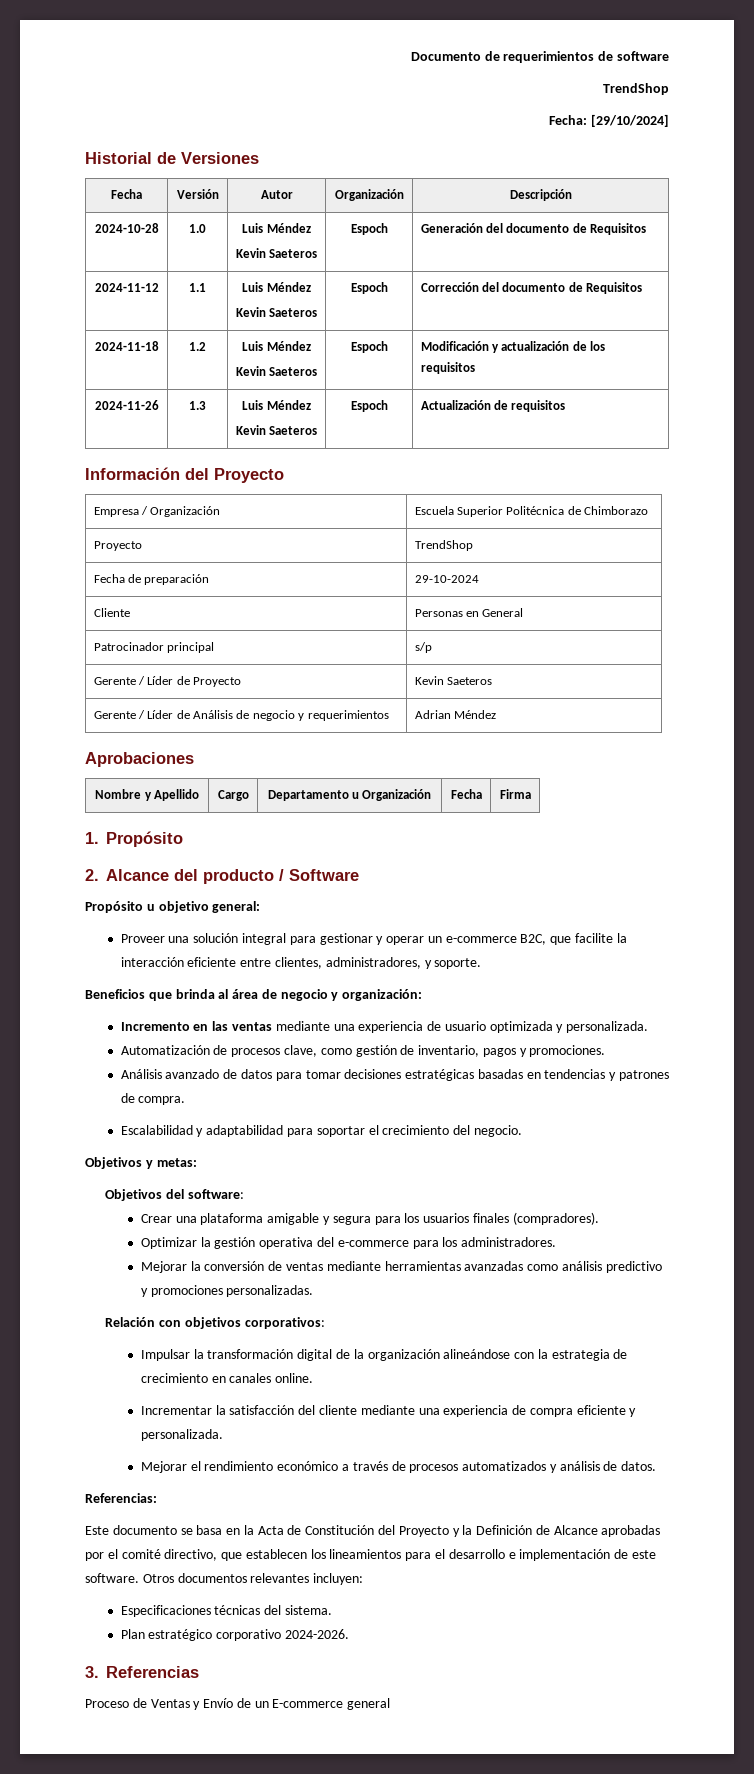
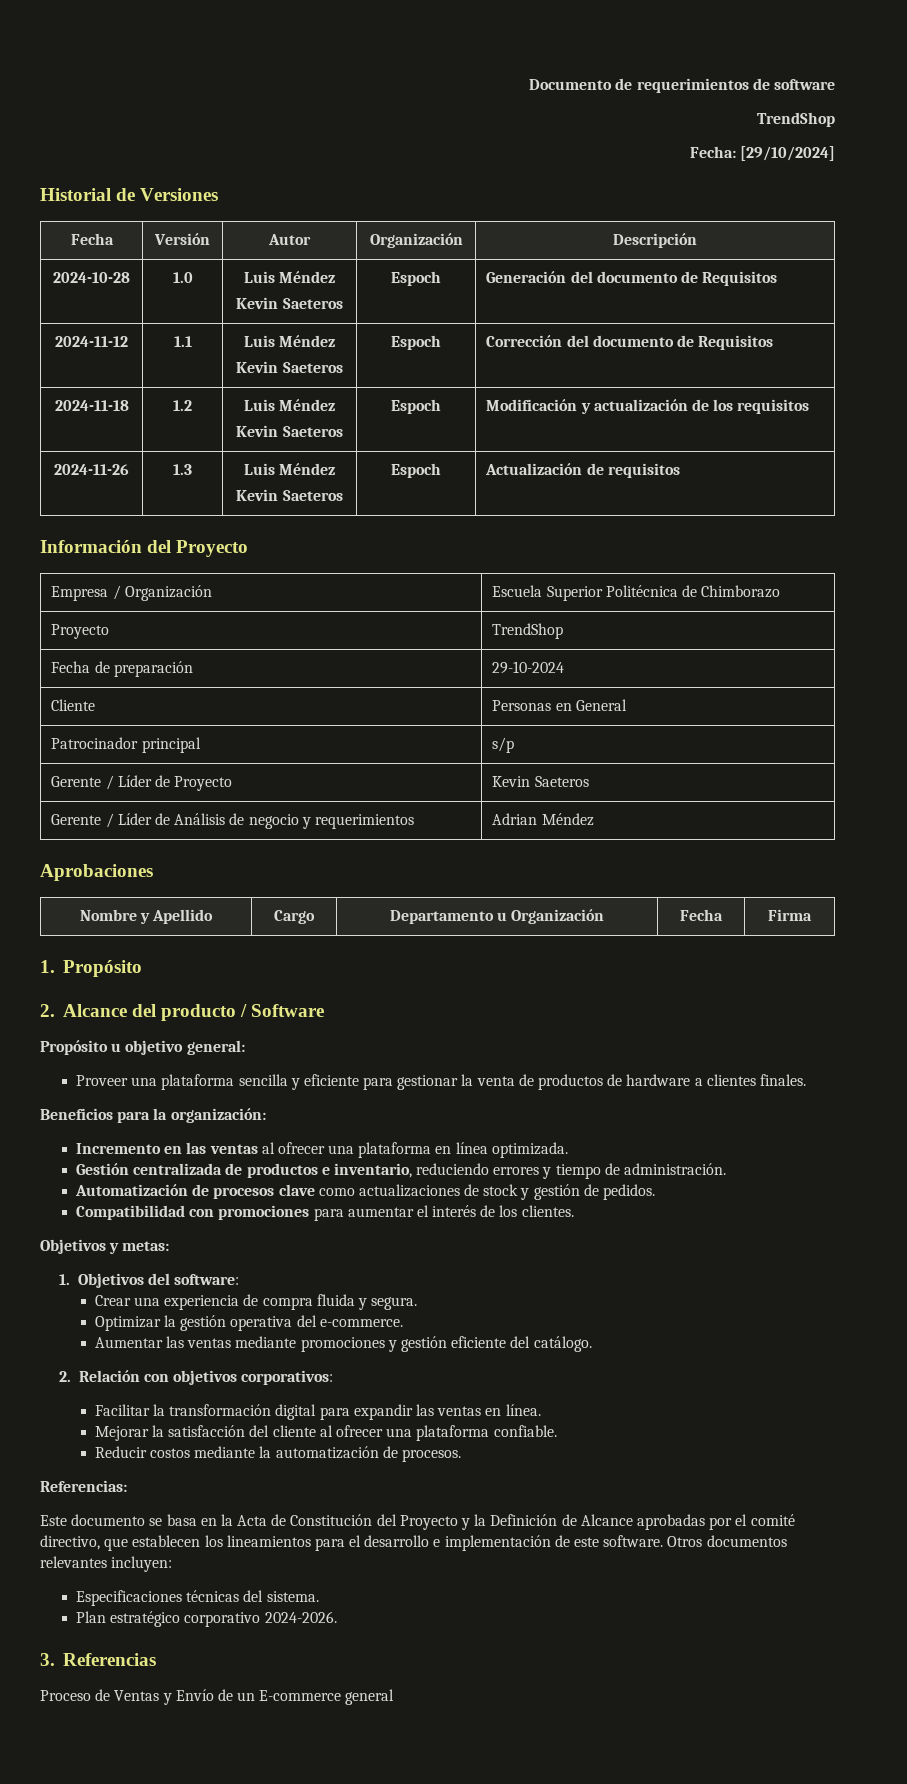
[193,933,627,945] [120,957,482,969] [85,989,339,1001] solución integral para gestionar y operar un e-commerce B2C, que facilite la interacción eficiente entre clientes, administradores, y soporte. // Beneficios que brinda al área de negocio y -> [161,1074,806,1090] [40,1108,168,1123] plataforma sencilla y eficiente para gestionar la venta de productos de hardware a clientes finales. // Beneficios para la
[275,1021,649,1033] [120,1045,606,1057] [120,1069,669,1081] [120,1093,186,1105] [120,1125,522,1137] mediante una experiencia de usuario optimizada y personalizada. // Automatización de procesos clave, como gestión de inventario, pagos y promociones. // Análisis avanzado de datos para tomar decisiones estratégicas basadas en tendencias y patrones de compra. // Escalabilidad y adaptabilidad para soportar el crecimiento del negocio. -> [261,1142,568,1158] [75,1163,726,1179] [74,1184,655,1200] [75,1205,574,1221] al ofrecer una plataforma en línea optimizada. // Gestión centralizada de productos e inventario, reduciendo errores y tiempo de administración. // Automatización de procesos clave como actualizaciones de stock y gestión de pedidos. // Compatibilidad con promociones para aumentar el interés de los clientes.
(197, 1162) none -> [58,1274,70,1285] 1.
[200,1212,599,1225] plataforma amigable y segura para los usuarios finales (compradores). -> [164,1294,418,1310] experiencia de compra fluida y segura.
[337,1237,557,1249] [140,1261,662,1273] [140,1285,314,1297] e-commerce para los administradores. // Mejorar la conversión de ventas mediante herramientas avanzadas como análisis predictivo y promociones personalizadas. // -> [319,1319,403,1327] [94,1336,592,1352] [58,1371,71,1382] e-commerce. // Aumentar las ventas mediante promociones y gestión eficiente del catálogo. // 2.
[140,1349,190,1361] Impulsar -> [94,1404,150,1416] Facilitar
[335,1349,628,1361] [140,1373,314,1383] [140,1405,637,1417] [140,1429,223,1441] [140,1461,657,1473] de la organización alineándose con la estrategia de crecimiento en canales online. // Incrementar la satisfacción del cliente mediante una experiencia de compra eficiente y personalizada. // Mejorar el rendimiento económico a través de procesos automatizados y análisis de datos. -> [319,1404,541,1420] [94,1425,557,1441] [94,1446,461,1462] para expandir las ventas en línea. // Mejorar la satisfacción del cliente al ofrecer una plataforma confiable. // Reducir costos mediante la automatización de procesos.

